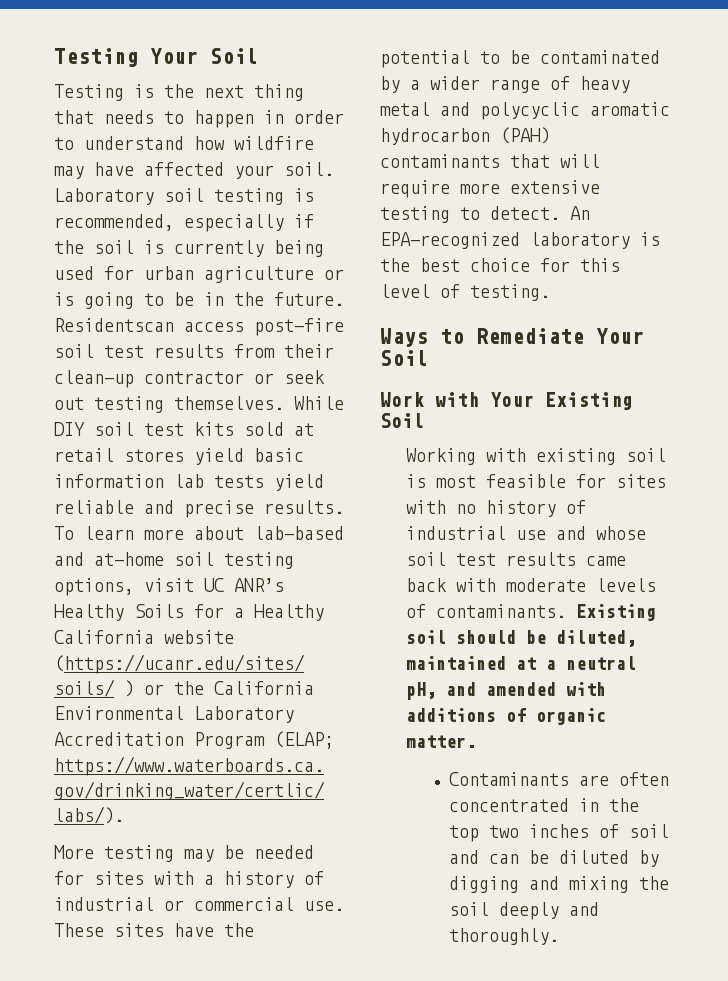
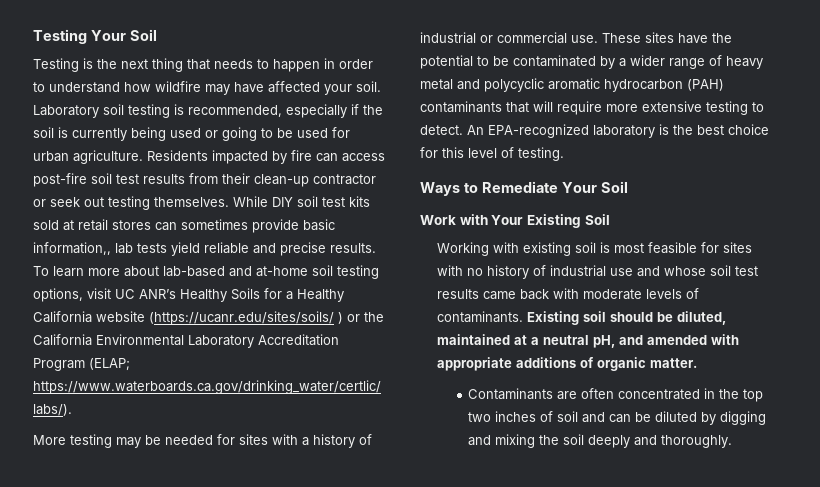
[104,266,344,283] [54,292,344,309] [54,318,174,332] for urban agriculture or is going to be in the future. Residentscan -> [205,127,350,141] [33,150,338,164] or going to be used for urban agriculture. Residents impacted by fire can
[194,448,304,465] [54,474,164,488] yield basic information -> [155,219,335,233] [33,242,111,255] can sometimes provide basic information,,
(607, 689) none -> [437,357,513,371] appropriate

